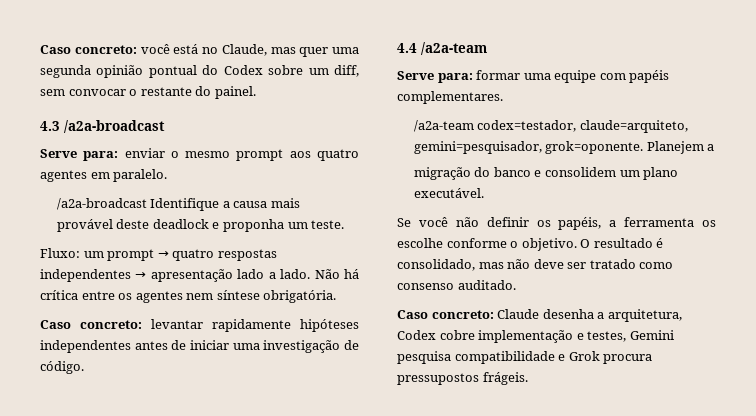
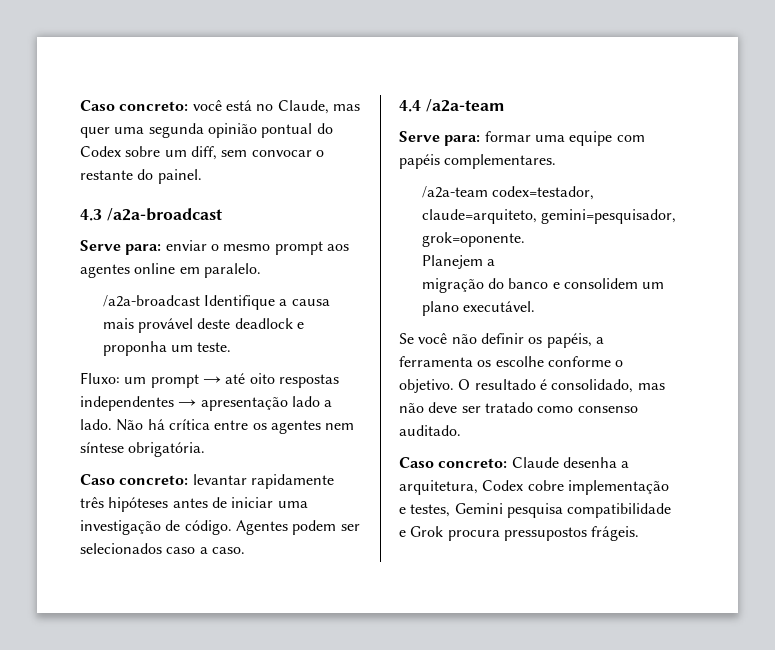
[316,149,359,161] [40,170,87,182] quatro agentes -> [80,263,176,278] agentes online
[172,249,215,261] quatro -> [225,373,275,384] até oito
[300,319,359,332] [40,340,131,353] hipóteses independentes -> [80,497,169,512] três hipóteses
(84, 367) none -> [235,520,360,535] [80,543,245,554] Agentes podem ser selecionados caso a caso.
(644, 147) none -> (525, 239) //

